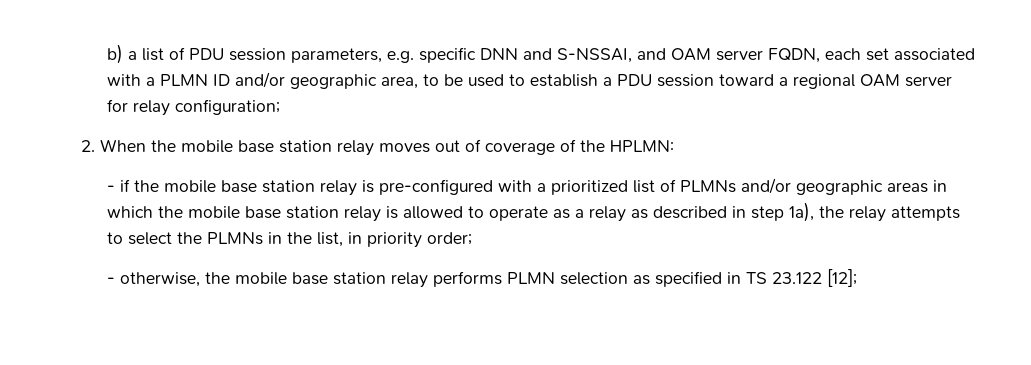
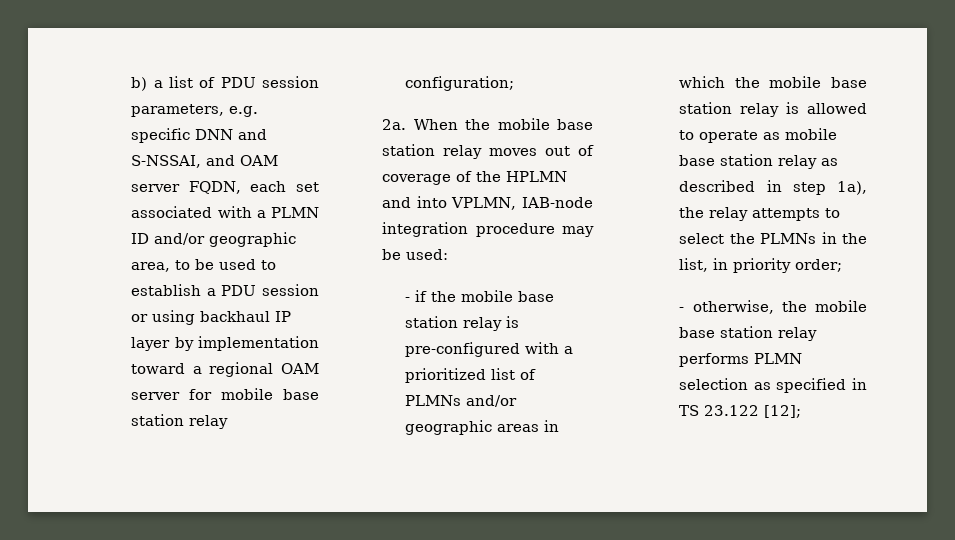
(714, 80) none -> [131,310,292,325] [131,336,319,351] or using backhaul IP layer by implementation
(128, 105) none -> [221,388,319,400] [131,414,185,426] mobile base station
[80,140,95,152] 2. -> [382,119,407,130] 2a.
[609,140,674,152] HPLMN: -> [506,171,568,182] [382,196,593,210] [382,222,594,237] [382,249,449,260] HPLMN and into VPLMN, IAB-node integration procedure may be used:
[574,209,584,218] a -> [785,128,838,140] [679,154,774,166] mobile base station

